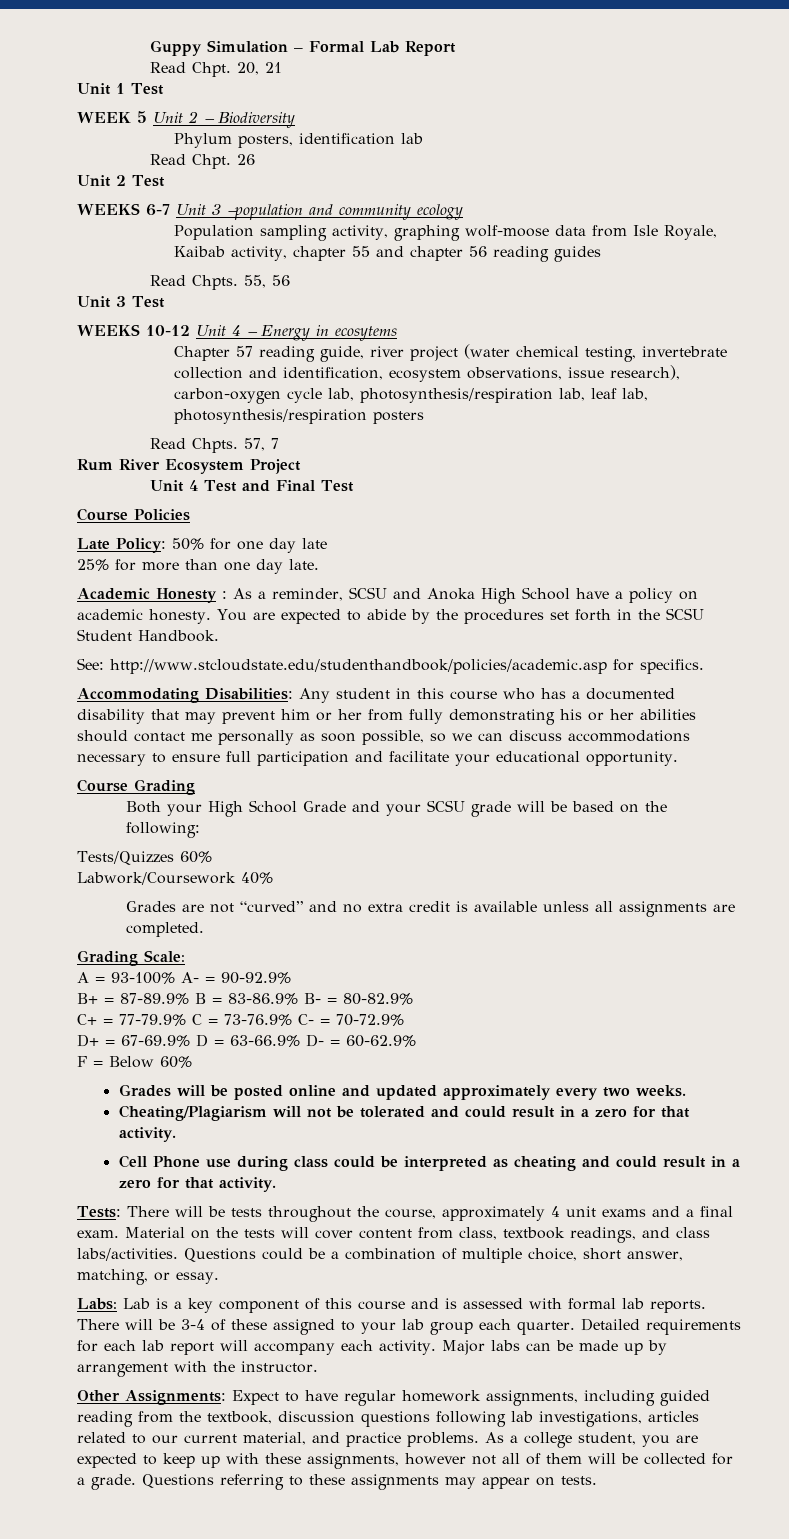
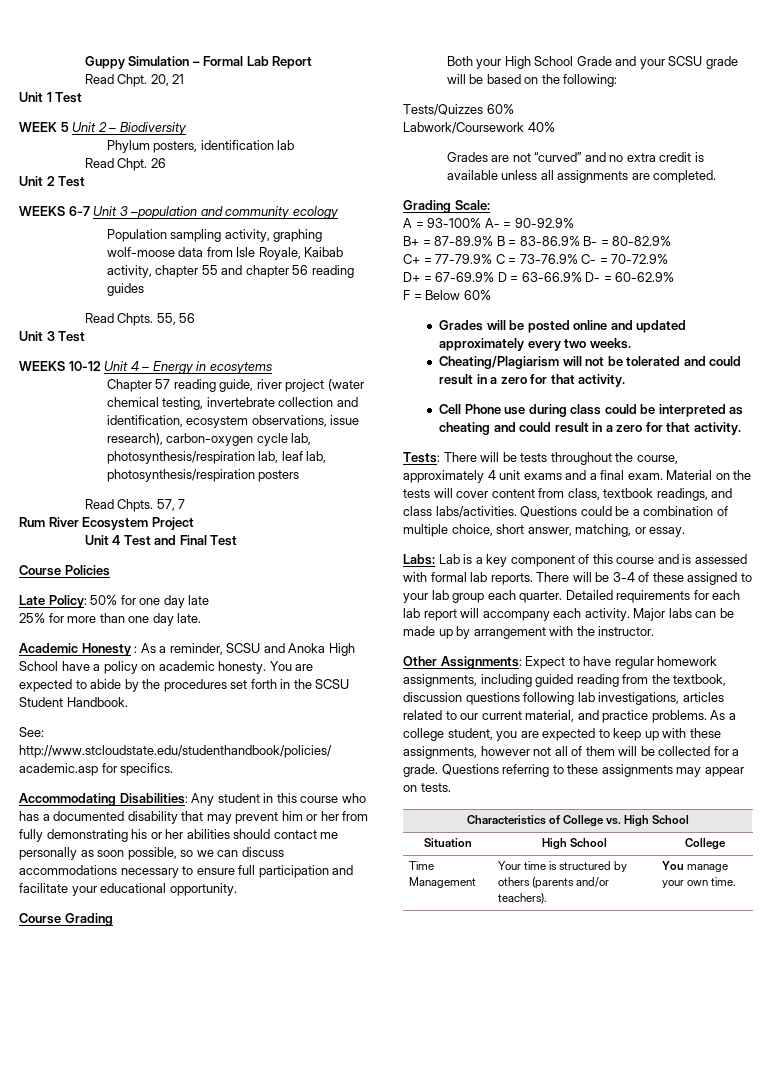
(597, 1480) none -> [466,815,690,827] [424,838,472,847] [541,838,608,850] [684,838,726,850] [408,861,434,870] [408,877,476,888] [497,861,627,872] [497,877,609,889] [497,893,547,904] [661,861,728,872] [661,877,736,888] // Characteristics of College vs. High School // Situation | High School | College // Time Management | Your time is structured by others (parents and/or teachers). | You manage your own time.

